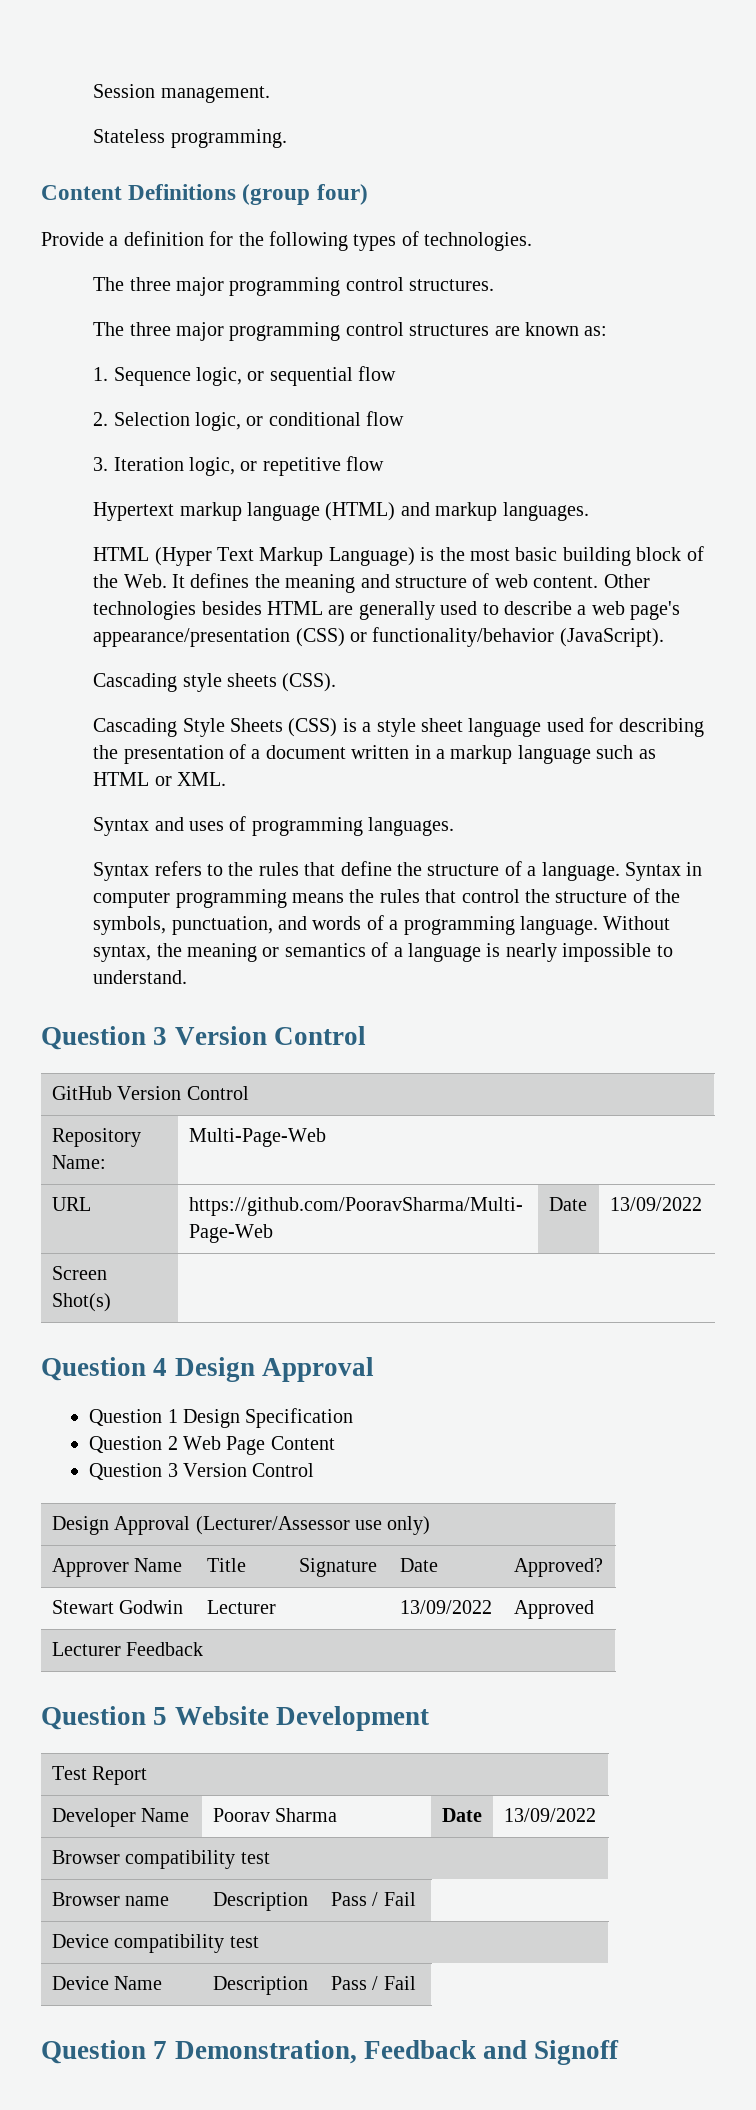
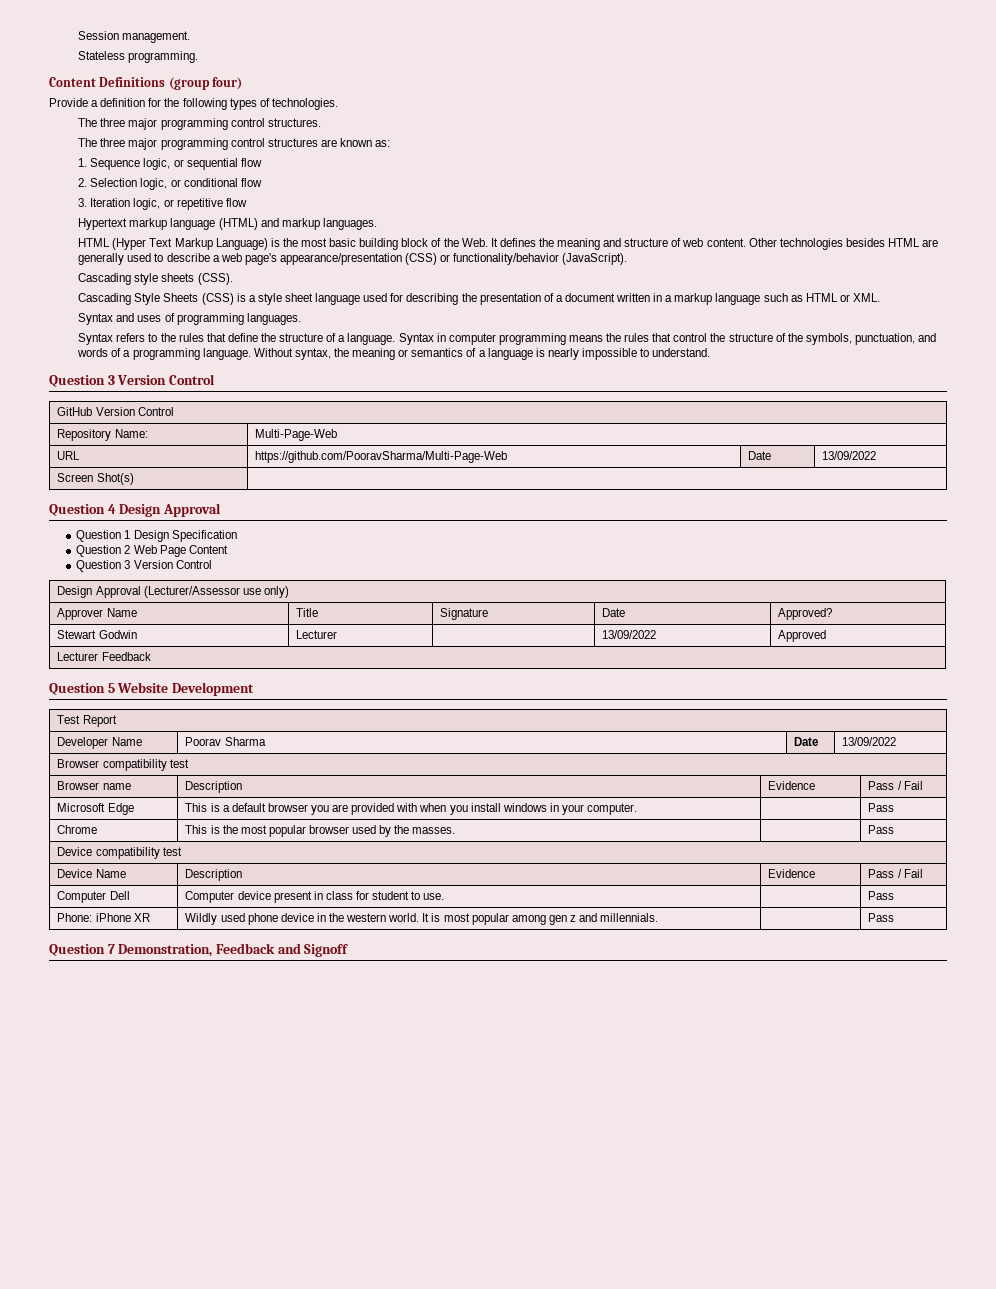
[330,1892,416,1906] | Pass / Fail -> [768,781,816,790] [868,781,923,790] [57,803,134,815] [185,803,638,815] [868,803,895,812] [57,825,98,834] [185,825,456,837] [868,825,895,834] | Evidence | Pass / Fail // Microsoft Edge | This is a default browser you are provided with when you install windows in your computer. | | Pass // Chrome | This is the most popular browser used by the masses. | | Pass
[330,1976,416,1990] | Pass / Fail -> [768,869,816,878] [868,869,923,878] [57,891,130,903] [185,891,445,903] [868,891,895,900] [57,913,150,922] [185,913,659,925] [868,913,895,922] | Evidence | Pass / Fail // Computer Dell | Computer device present in class for student to use. | | Pass // Phone: iPhone XR | Wildly used phone device in the western world. It is most popular among gen z and millennials. | | Pass

